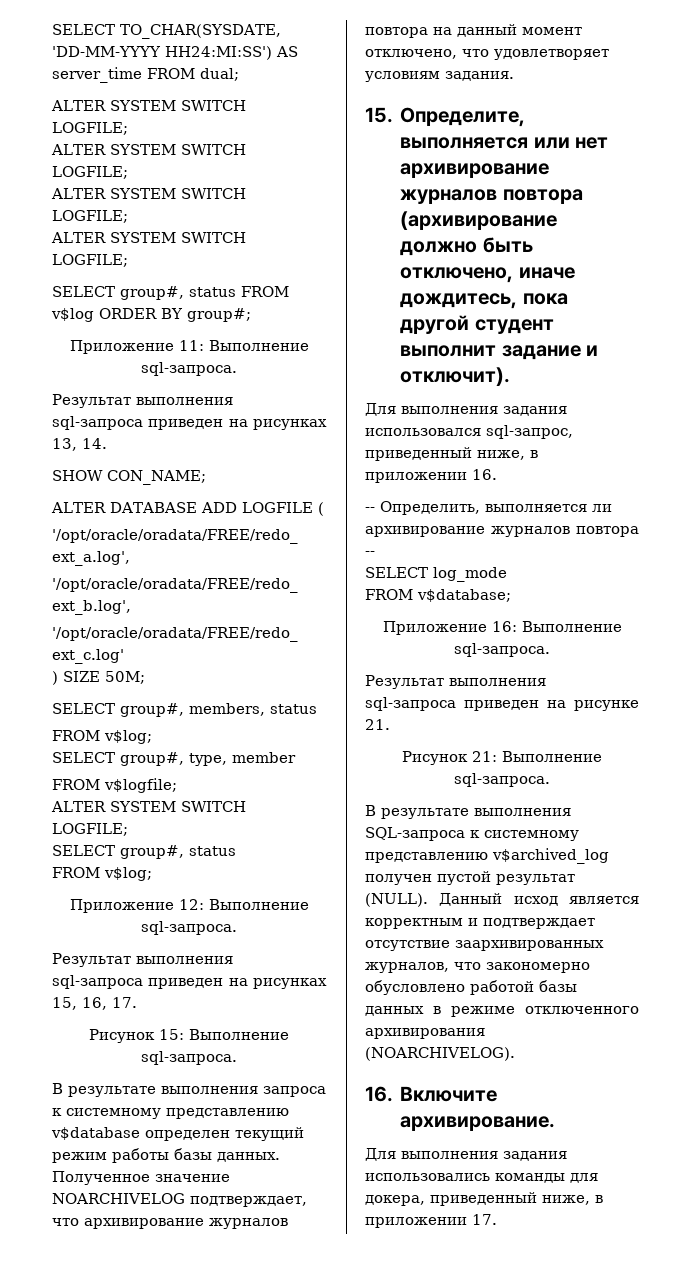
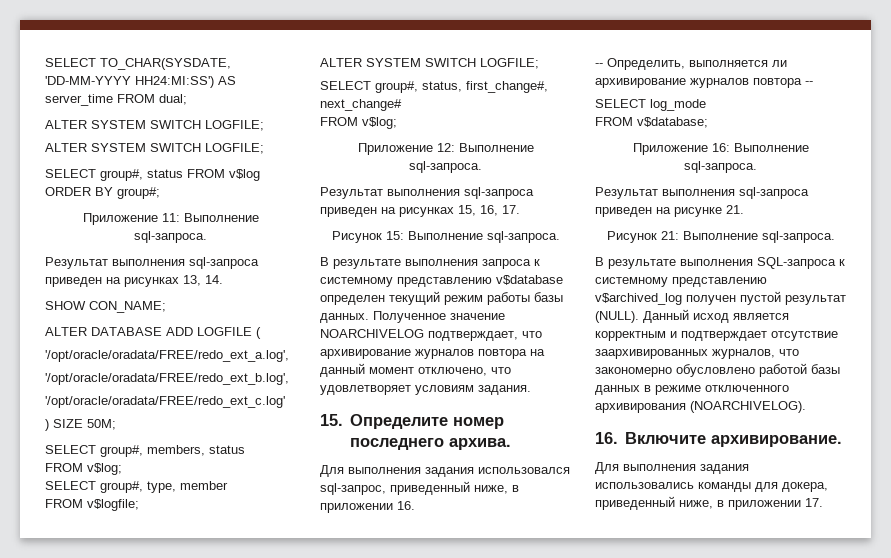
[51,188,246,199] [52,210,128,223] [51,232,246,243] [52,254,128,267] // ALTER SYSTEM SWITCH LOGFILE; // ALTER SYSTEM SWITCH LOGFILE; -> (264, 148) none
[189,846,236,856] status -> [422,81,548,93] [320,99,402,111] status, first_change#, next_change#
[400,107,526,127] [400,137,609,149] [400,163,550,178] [400,189,583,204] [400,211,558,230] [400,237,533,256] [400,267,575,283] [400,293,568,309] [400,315,554,334] [400,345,599,360] [400,367,511,386] Определите, выполняется или нет архивирование журналов повтора (архивирование должно быть отключено, иначе дождитесь, пока другой студент выполнит задание и отключит). -> [349,414,504,429] [349,438,511,450] Определите номер последнего архива.

